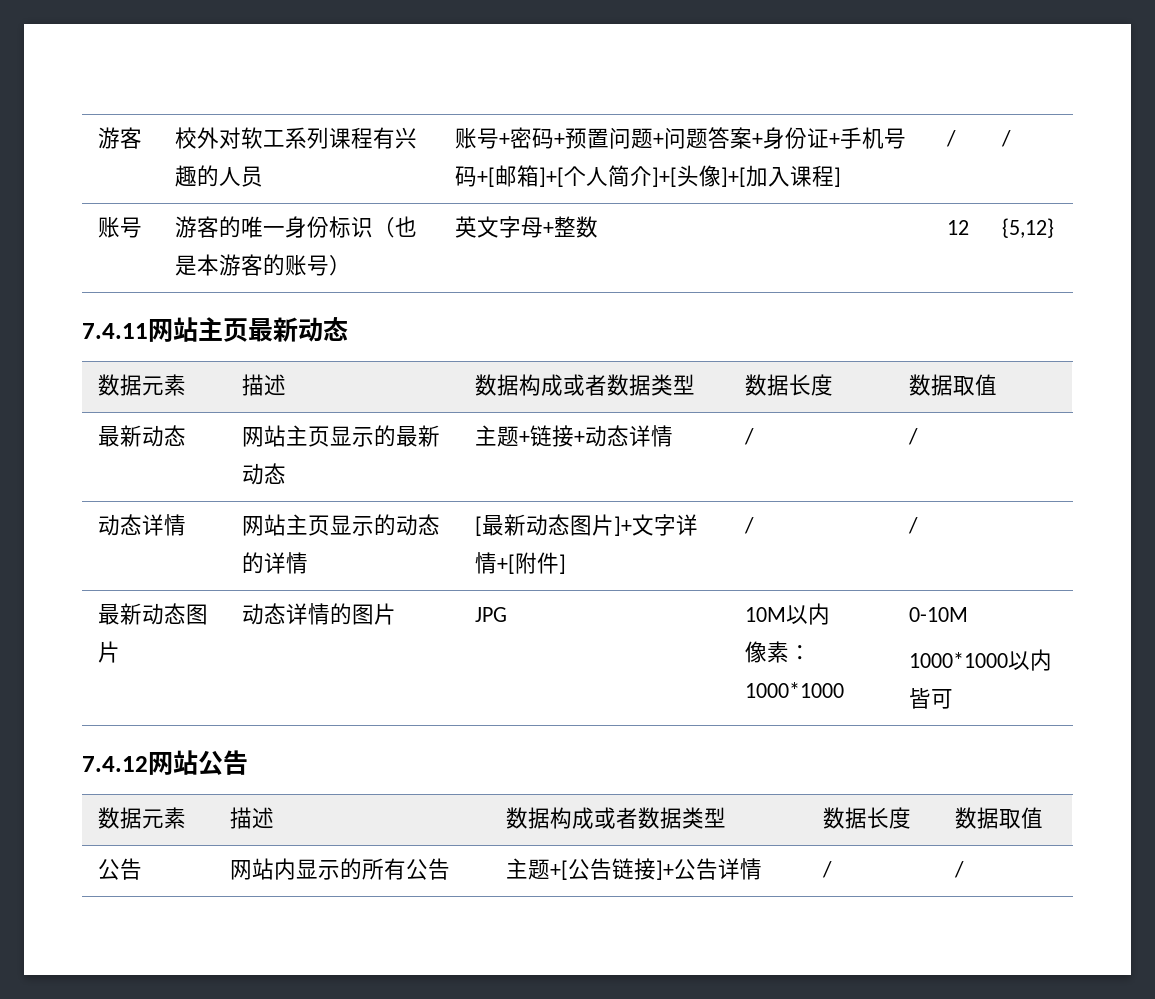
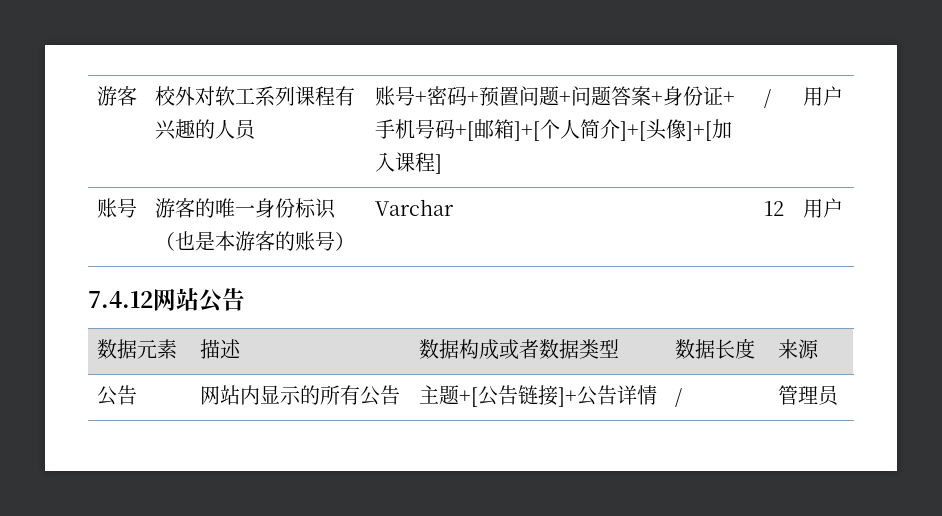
[1001,130,1012,147] / -> [802,86,843,106] 用户
[455,216,599,238] [947,220,970,235] [1002,218,1055,238] [82,317,348,342] [98,374,187,396] [242,374,287,396] [475,374,696,396] [745,374,834,396] [909,374,998,396] [98,425,187,447] [242,425,441,447] [242,463,287,485] [475,425,674,447] [744,428,755,445] [908,428,919,445] [98,514,187,536] [242,514,441,536] [242,552,309,574] [475,514,699,536] [475,552,567,574] [744,517,755,534] [908,517,919,534] [98,603,209,625] [98,641,121,663] [242,603,397,625] [475,607,508,622] [745,603,831,625] [745,641,812,663] [745,682,845,698] [909,607,969,622] [909,649,1053,671] [909,688,954,709] 英文字母+整数 | 12 | {5,12} // 7.4.11网站主页最新动态 // 数据元素 | 描述 | 数据构成或者数据类型 | 数据长度 | 数据取值 // 最新动态 | 网站主页显示的最新动态 | 主题+链接+动态详情 | / | / // 动态详情 | 网站主页显示的动态的详情 | [最新动态图片]+文字详情+[附件] | / | / // 最新动态图片 | 动态详情的图片 | JPG | 10M以内 // 像素：1000*1000 | 0-10M // 1000*1000以内皆可 -> [374,199,454,216] [763,201,784,216] [802,198,843,218] Varchar | 12 | 用户
[955,807,1044,829] 数据取值 -> [777,339,819,359] 来源
[954,861,965,878] / -> [777,385,840,406] 管理员

